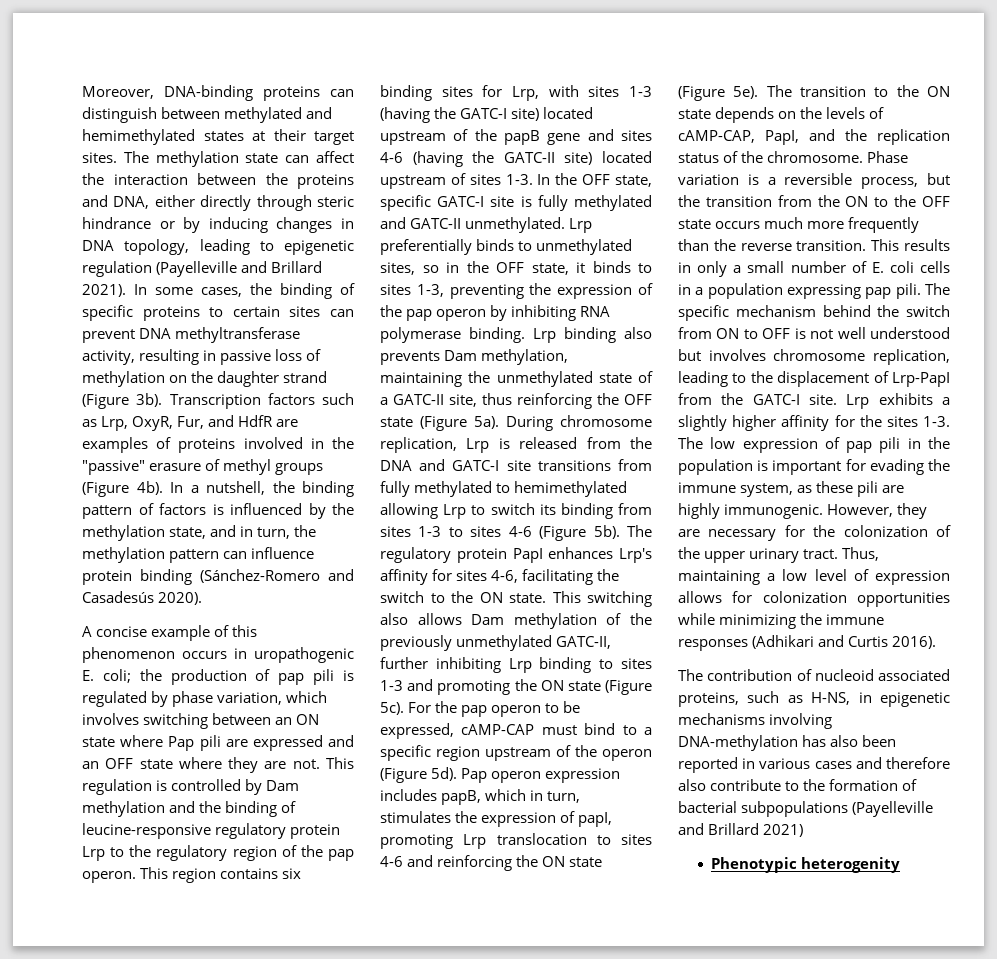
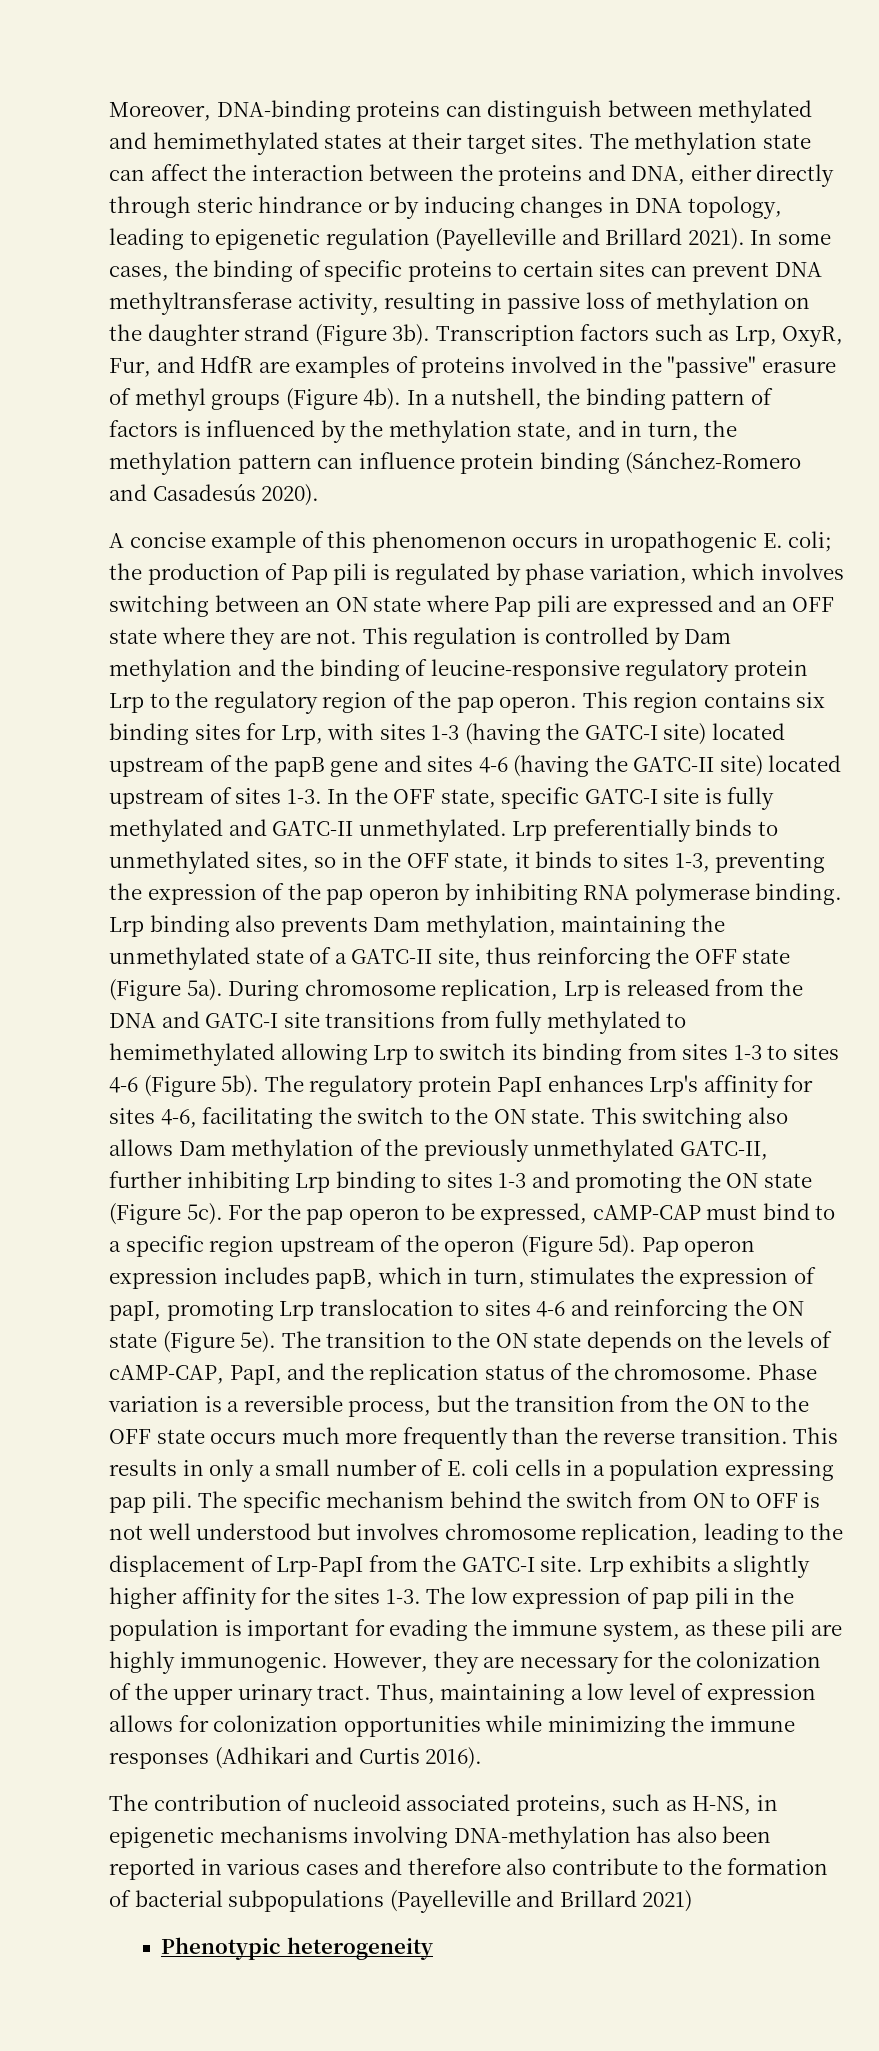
[278,673,305,685] pap -> [290,565,328,585] Pap
[801,857,901,873] heterogenity -> [286,1937,433,1960] heterogeneity

